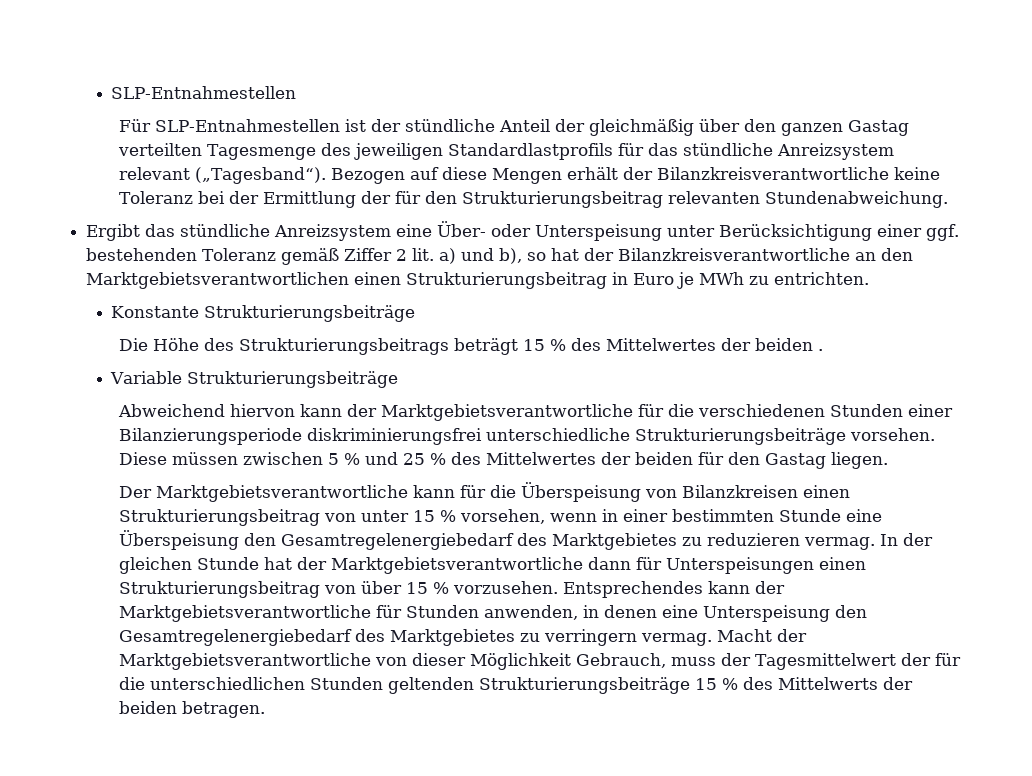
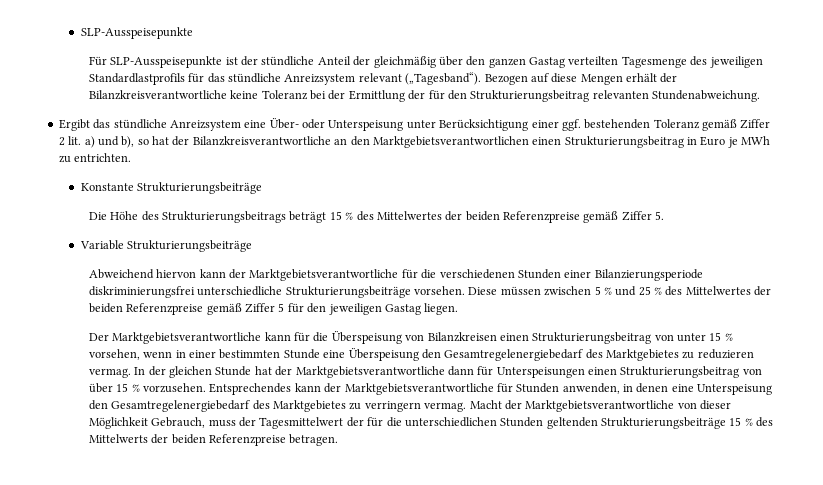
[111,86,297,99] SLP-Entnahmestellen -> [80,27,193,39] SLP-Ausspeisepunkte
[154,119,340,132] SLP-Entnahmestellen -> [110,56,223,68] SLP-Ausspeisepunkte
[817,349,823,351] . -> [503,211,665,223] Referenzpreise gemäß Ziffer 5.
[697,452,760,465] für den -> [126,303,382,315] Referenzpreise gemäß Ziffer 5 für den jeweiligen
(177, 707) none -> [209,434,287,446] Referenzpreise

